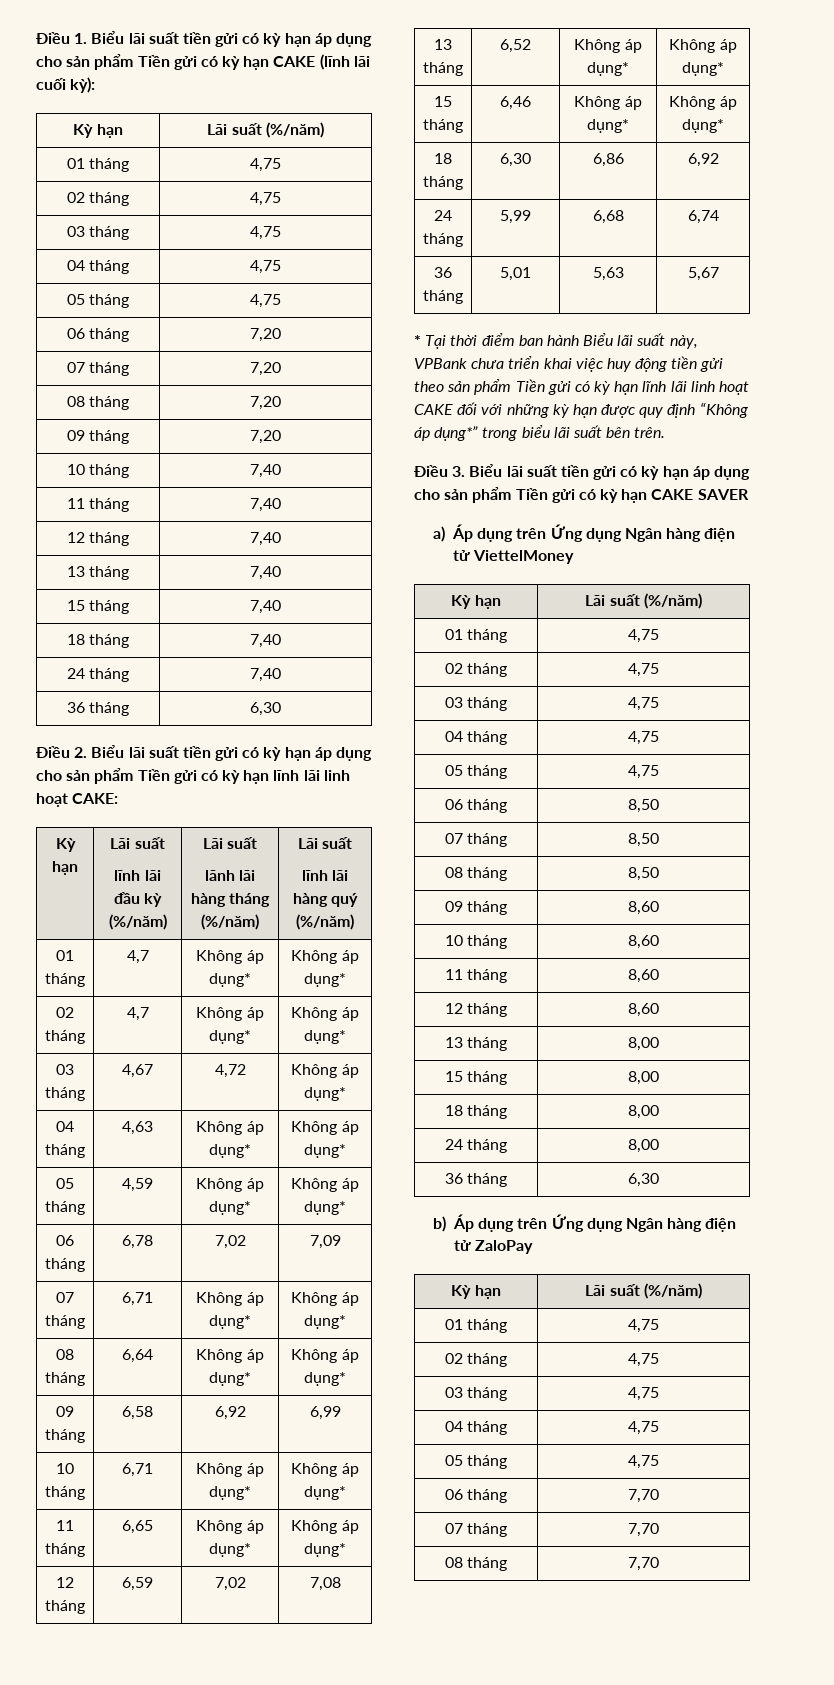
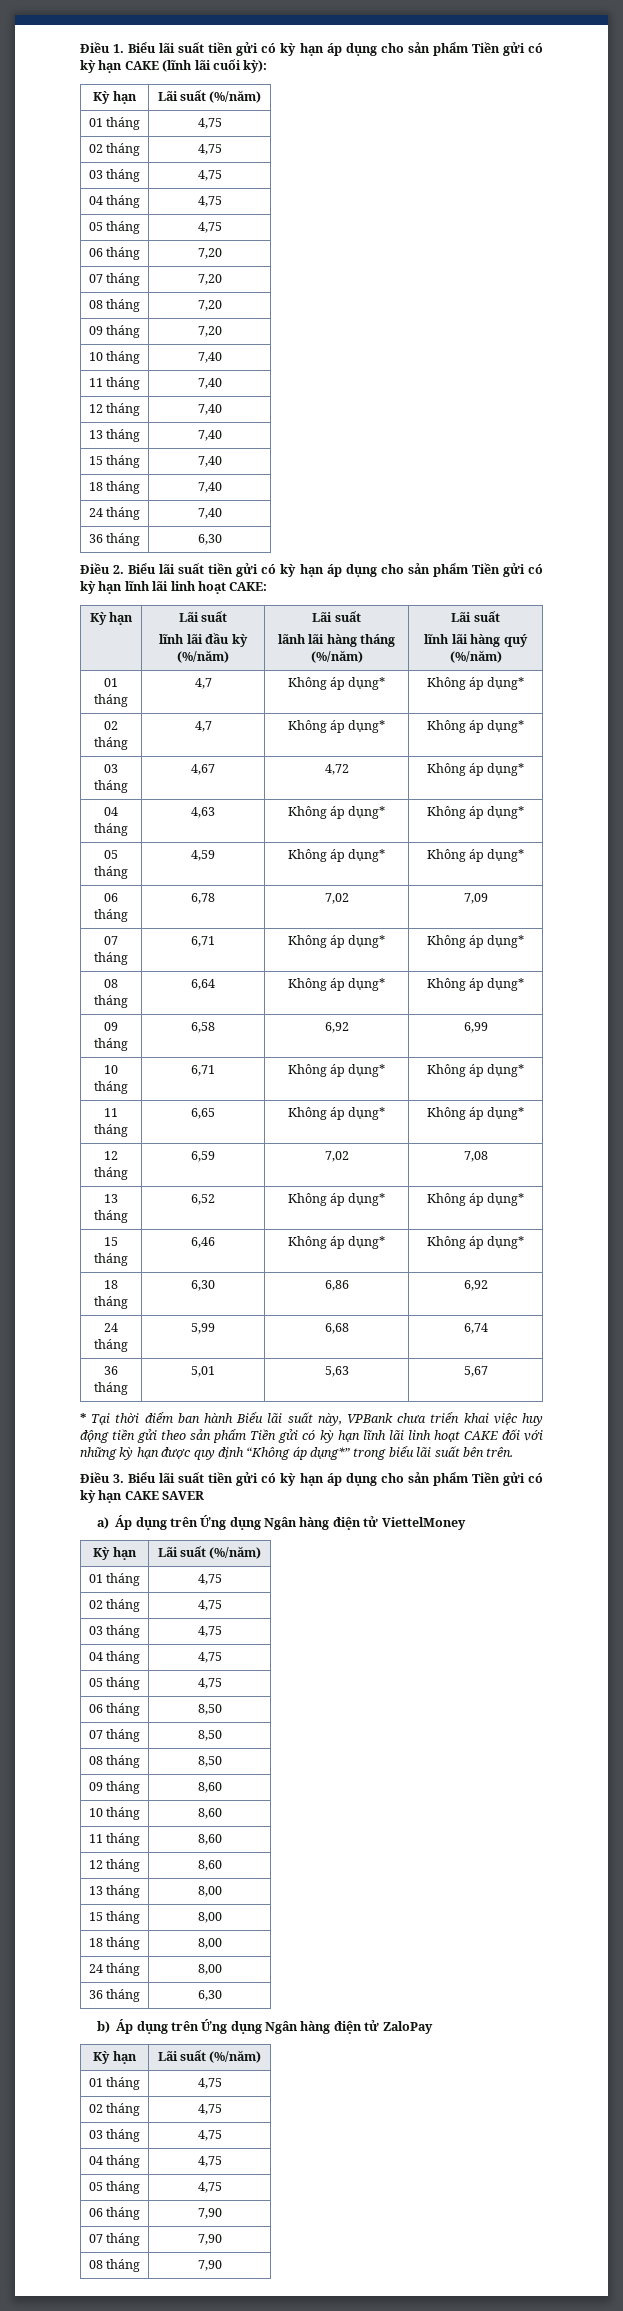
[628,1489,659,1503] [444,1523,508,1537] [628,1523,659,1537] [444,1557,508,1571] [628,1557,659,1571] 7,70 // 07 tháng | 7,70 // 08 tháng | 7,70 -> [197,2208,222,2219] [88,2233,141,2246] [197,2234,222,2245] [88,2259,141,2272] [197,2260,222,2271] 7,90 // 07 tháng | 7,90 // 08 tháng | 7,90

